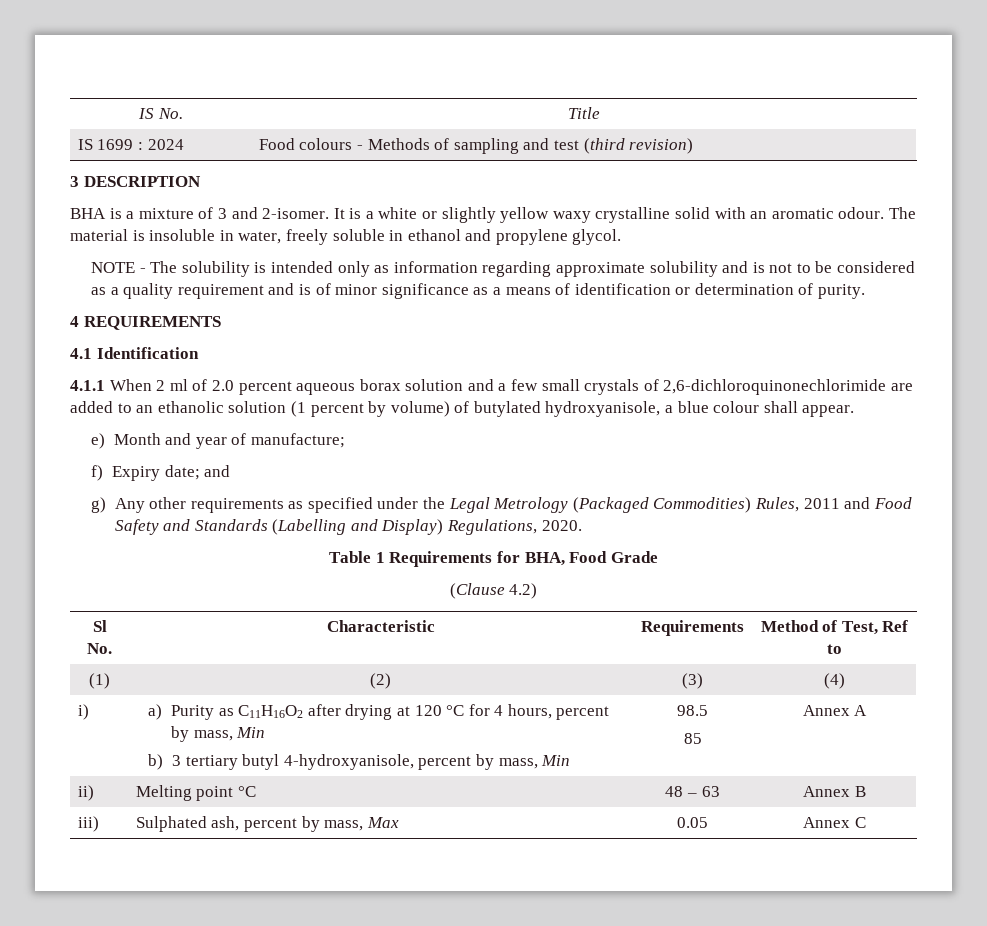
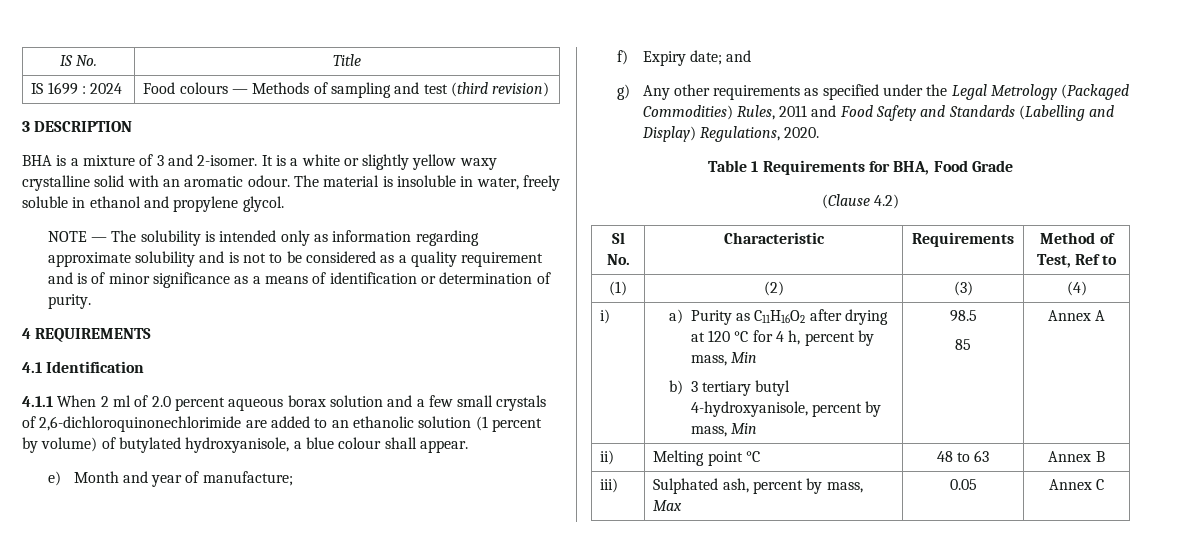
[357,145,364,150] - -> [231,89,248,94] —
[139,268,146,273] - -> [91,237,108,242] —
[507,704,552,719] hours, -> [788,330,801,345] h,
[687,793,697,797] – -> [957,452,970,462] to

